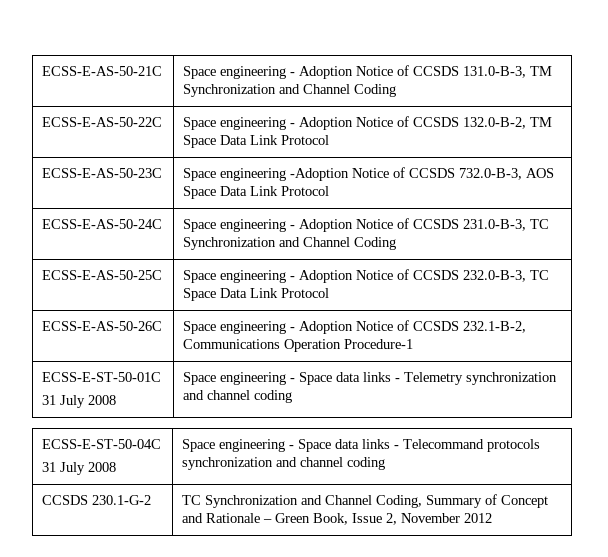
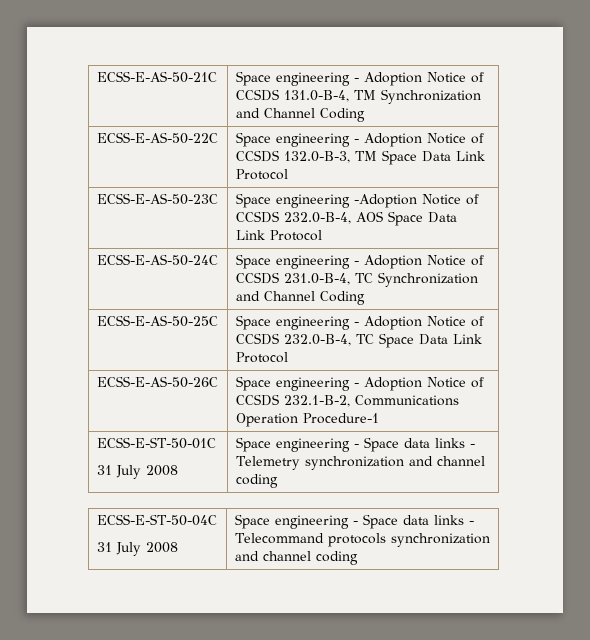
[463,66,527,78] 131.0-B-3, -> [283,90,349,102] 131.0-B-4,
[463,117,527,129] 132.0-B-2, -> [283,151,350,163] 132.0-B-3,
[459,168,523,180] 732.0-B-3, -> [283,212,351,224] 232.0-B-4,
[463,219,527,231] 231.0-B-3, -> [283,273,350,285] 231.0-B-4,
[463,270,527,282] 232.0-B-3, -> [283,334,351,346] 232.0-B-4,
[42,495,152,505] [182,494,549,508] [182,513,493,525] // CCSDS 230.1-G-2 | TC Synchronization and Channel Coding, Summary of Concept and Rationale – Green Book, Issue 2, November 2012 -> (358, 558) none

